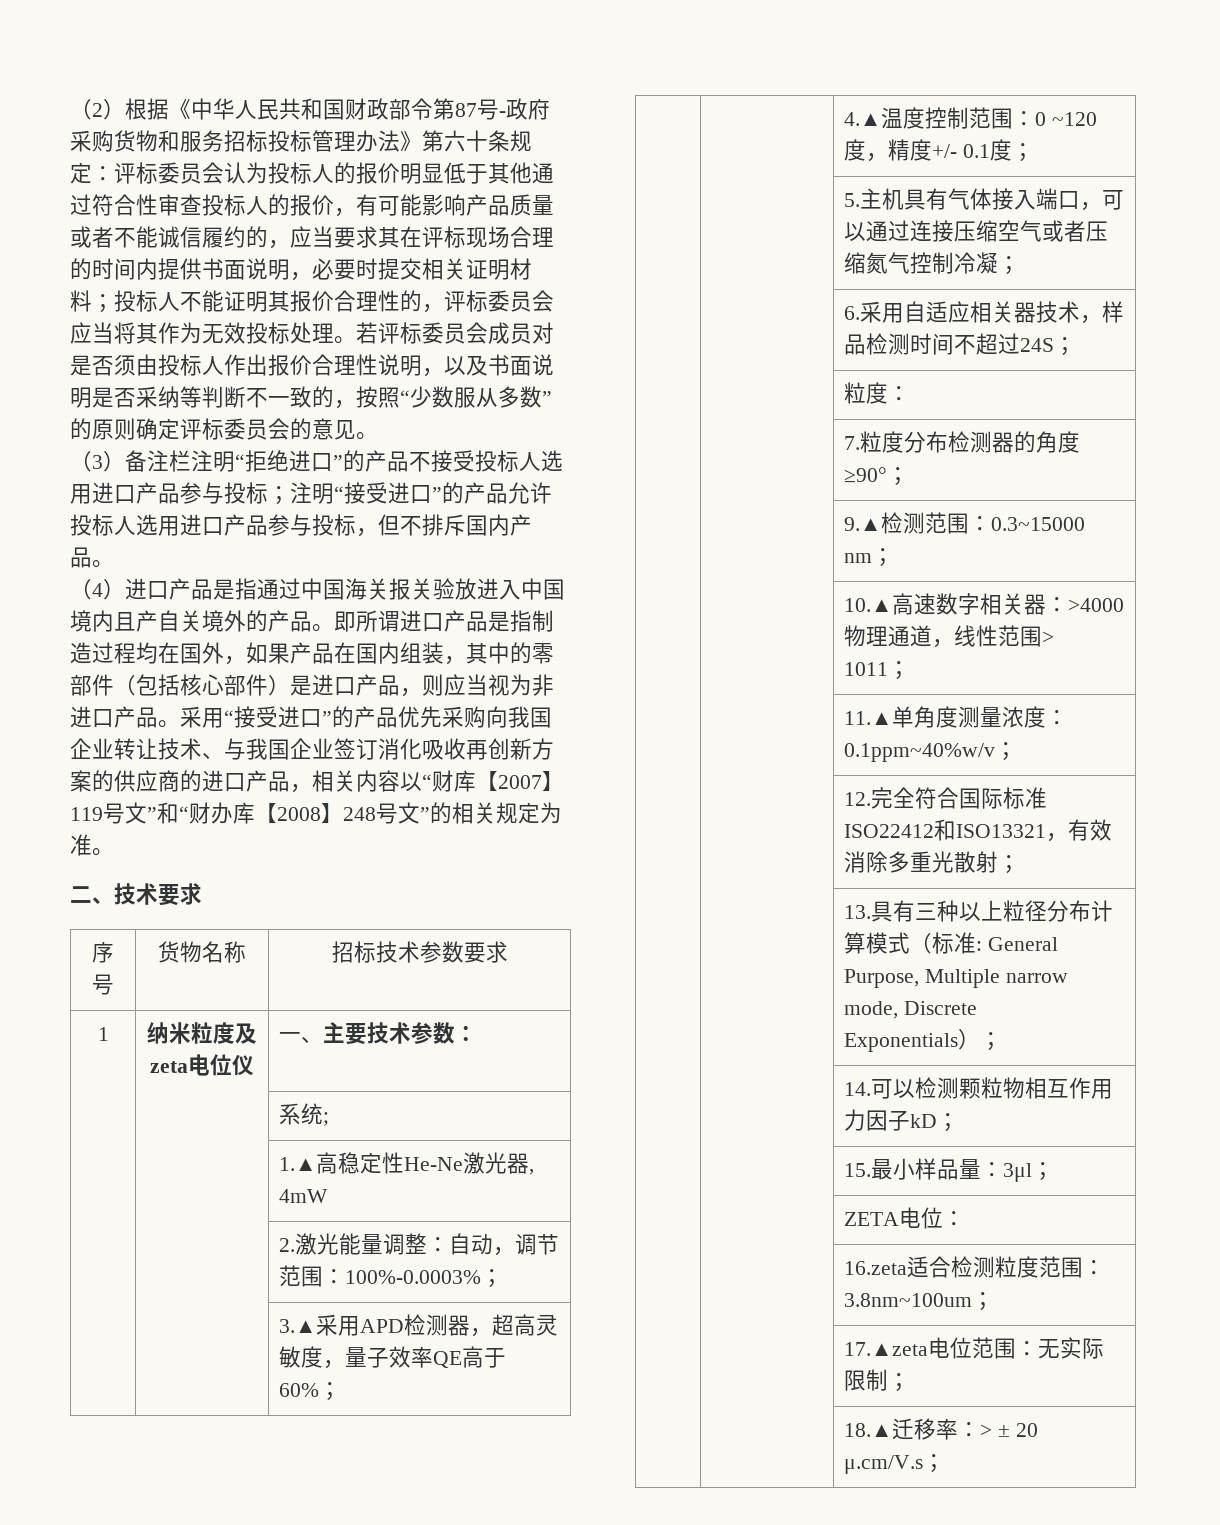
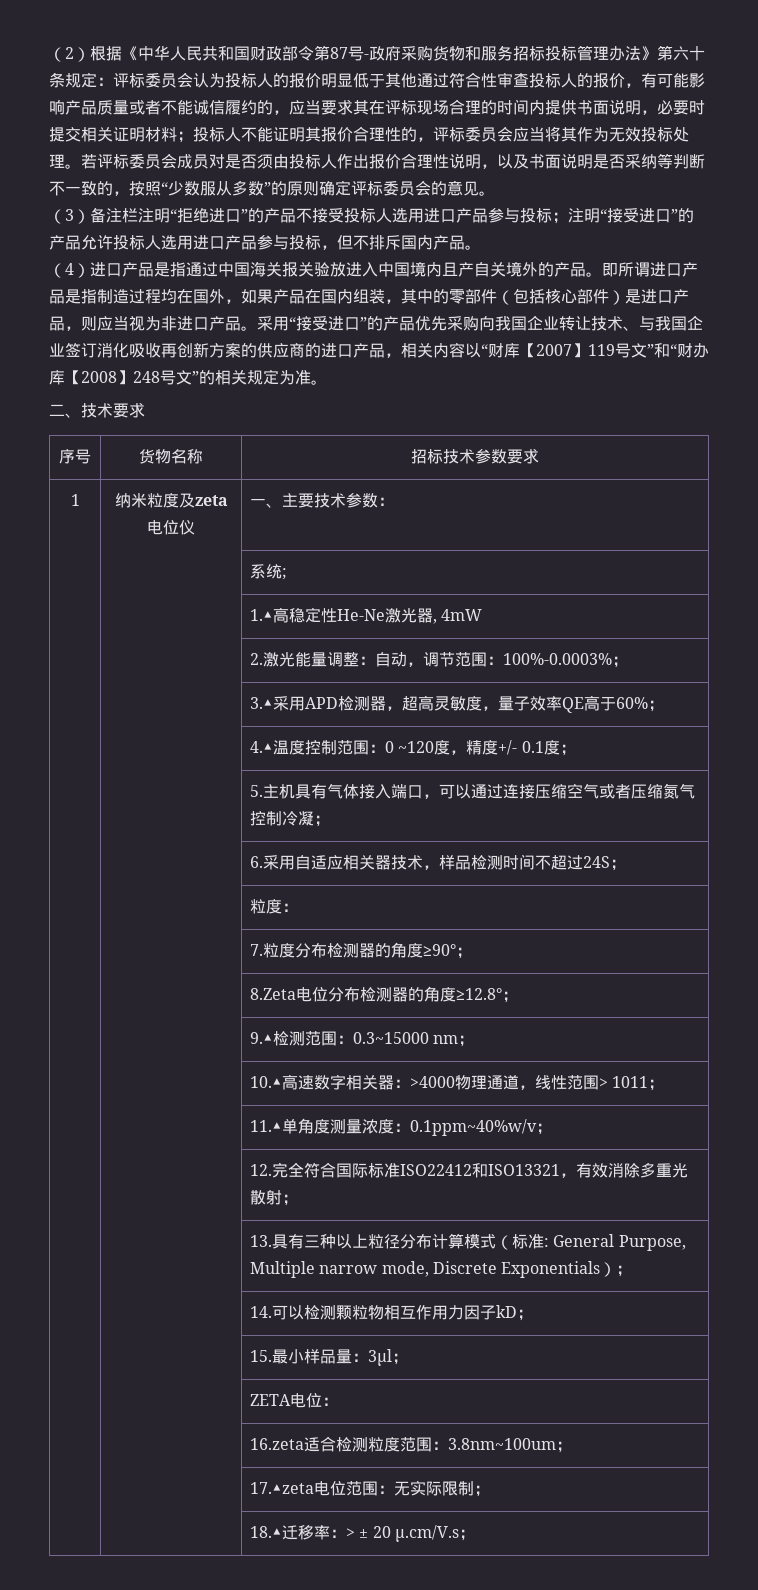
(910, 476) none -> [249,986,518,1003] // | | 8.Zeta电位分布检测器的角度≥12.8°；

